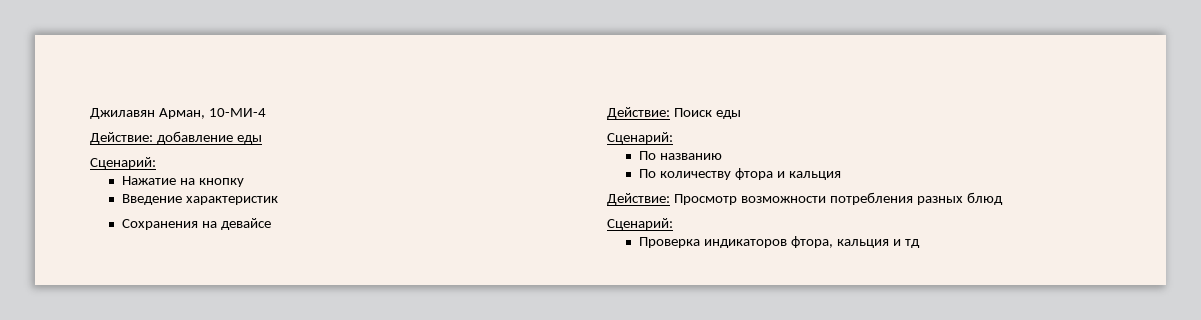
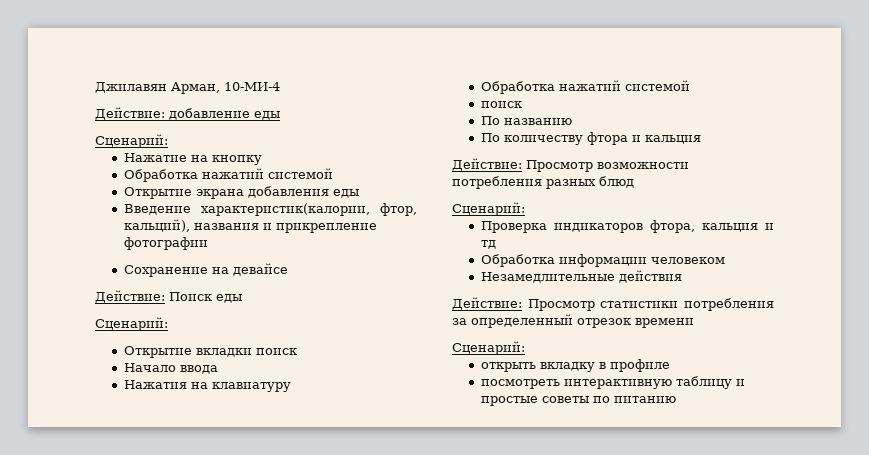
[122,194,279,205] [122,219,199,230] Введение характеристик // Сохранения -> [124,168,334,182] [124,186,360,199] [124,203,417,216] [124,219,378,233] [124,237,209,250] [124,265,209,277] Обработка нажатий системой // Открытие экрана добавления еды // Введение характеристик(калории, фтор, кальций), названия и прикрепление фотографии // Сохранение
(673, 138) none -> [124,346,298,358] [124,363,219,374] [124,380,292,392] [481,80,691,94] [481,101,523,108] // Открытие вкладки поиск // Начало ввода // Нажатия на клавиатуру // Обработка нажатий системой // поиск
(920, 243) none -> [481,254,726,267] [481,270,683,283] [452,297,774,311] [452,314,694,328] [452,341,525,355] [481,359,671,372] [481,376,746,389] [481,396,677,406] // Обработка информации человеком // Незамедлительные действия // Действие: Просмотр статистики потребления за определенный отрезок времени // Сценарий: // открыть вкладку в профиле // посмотреть интерактивную таблицу и простые советы по питанию

